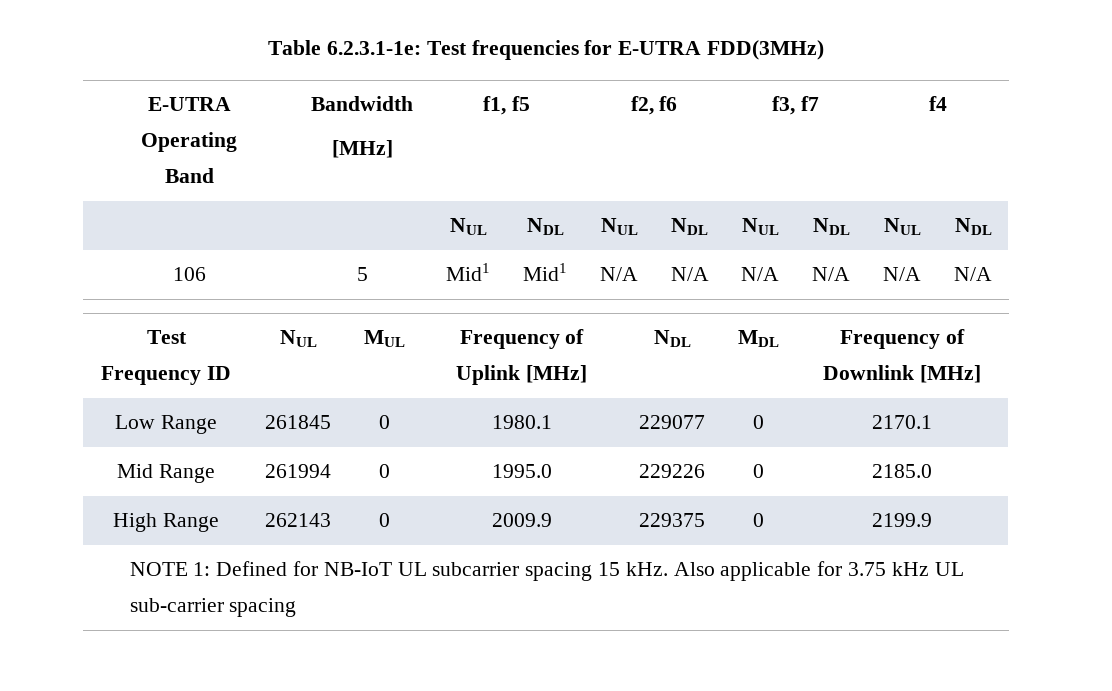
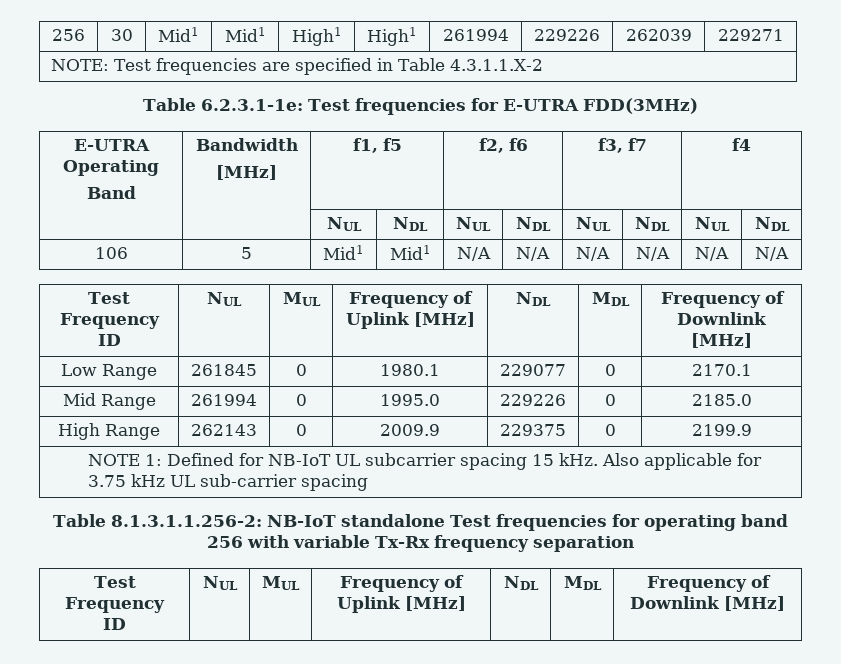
(268, 47) none -> [52,29,85,41] [110,29,133,41] [158,27,199,42] [224,27,266,42] [291,27,342,46] [367,27,417,46] [442,29,509,41] [534,29,600,41] [625,29,692,41] [717,29,784,41] [51,58,544,75] 256 | 30 | Mid1 | Mid1 | High1 | High1 | 261994 | 229226 | 262039 | 229271 // NOTE: Test frequencies are specified in Table 4.3.1.1.X-2 //
(297, 607) none -> [52,514,789,531] [207,535,634,552] [93,576,136,588] [65,597,165,613] [103,618,126,630] [202,576,238,590] [262,576,300,590] [340,575,464,592] [336,596,466,613] [503,576,539,590] [563,576,602,590] [646,575,771,592] [630,596,785,611] // Table 8.1.3.1.1.256-2: NB-IoT standalone Test frequencies for operating band 256 with variable Tx-Rx frequency separation // Test Frequency ID | NUL | MUL | Frequency of Uplink [MHz] | NDL | MDL | Frequency of Downlink [MHz]

